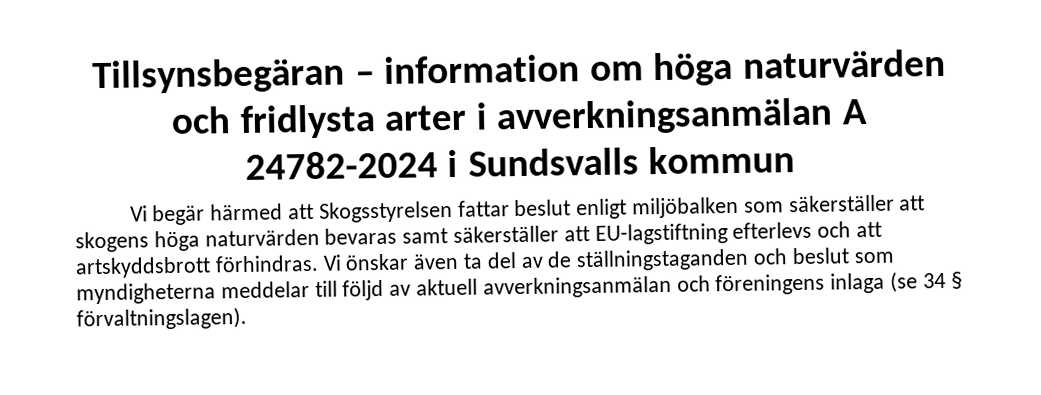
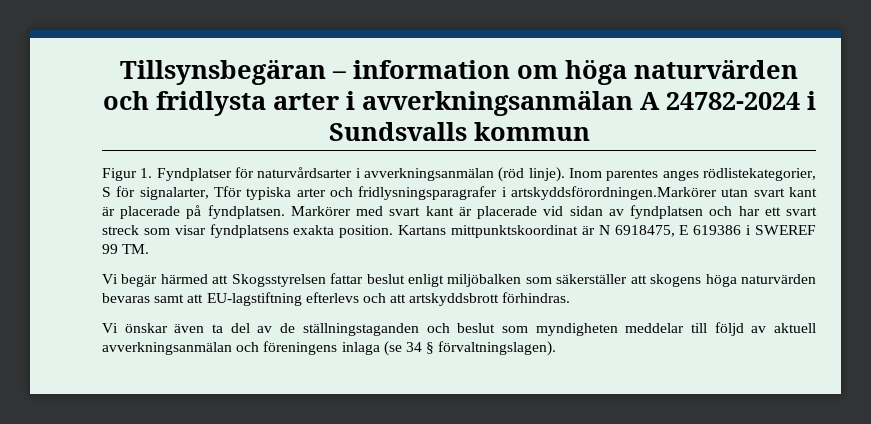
(796, 160) none -> [102,167,816,182] [102,186,818,200] [102,205,818,219] [102,224,817,238] [102,244,150,254] // Figur 1. Fyndplatser för naturvårdsarter i avverkningsanmälan (röd linje). Inom parentes anges rödlistekategorier, S för signalarter, Tför typiska arter och fridlysningsparagrafer i artskyddsförordningen.Markörer utan svart kant är placerade på fyndplatsen. Markörer med svart kant är placerade vid sidan av fyndplatsen och har ett svart streck som visar fyndplatsens exakta position. Kartans mittpunktskoordinat är N 6918475, E 619386 i SWEREF 99 TM.
[453,225,560,243] säkerställer -> (185, 298) none
(319, 263) none -> (571, 297) //
[76,282,216,305] myndigheterna -> [535,323,618,336] myndigheten

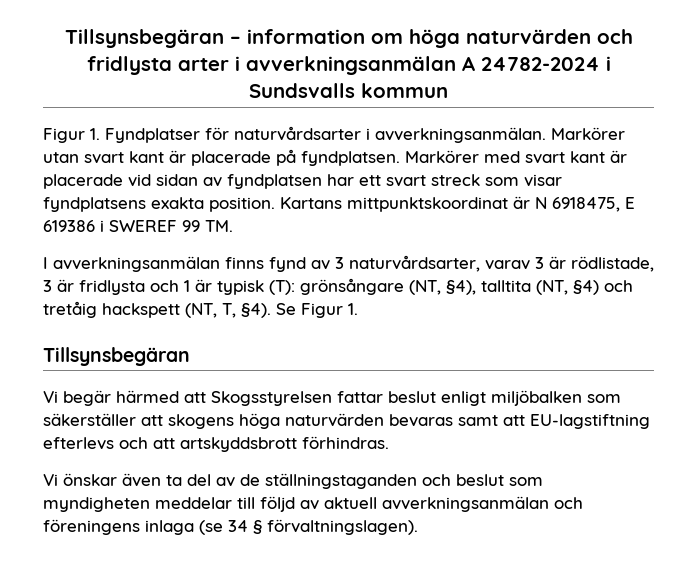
[364,167,816,182] [102,186,717,200] avverkningsanmälan (röd linje). Inom parentes anges rödlistekategorier, S för signalarter, Tför typiska arter och fridlysningsparagrafer i artskyddsförordningen.Markörer -> [375,127,625,143] avverkningsanmälan. Markörer
[709,206,733,216] och -> (322, 181) none
(150, 249) none -> [43,255,654,272] [43,278,633,295] [43,301,358,318] [43,347,190,366] // I avverkningsanmälan finns fynd av 3 naturvårdsarter, varav 3 är rödlistade, 3 är fridlysta och 1 är typisk (T): grönsångare (NT, §4), talltita (NT, §4) och tretåig hackspett (NT, T, §4). Se Figur 1. // Tillsynsbegäran

